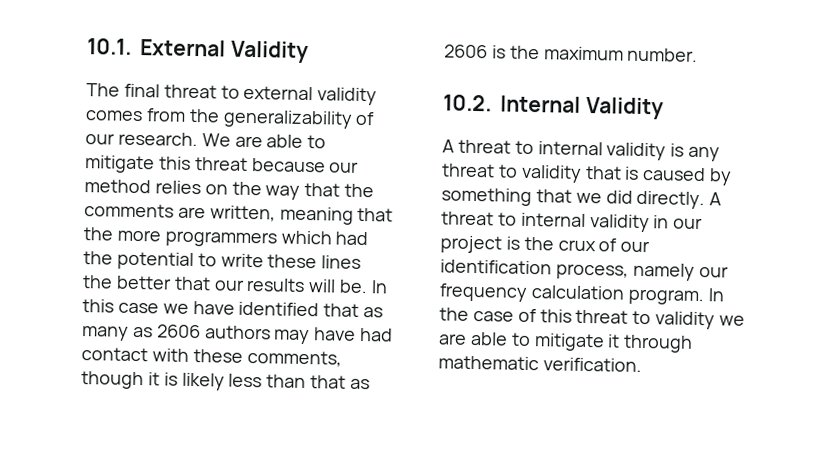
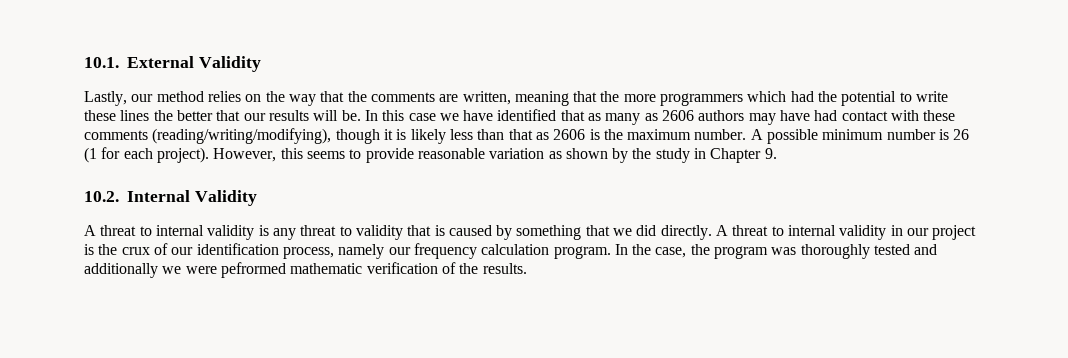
[86,83,378,106] [85,108,376,129] [85,131,327,149] [84,155,326,174] The final threat to external validity comes from the generalizability of our research. We are able to mitigate this threat because -> [84,91,127,106] Lastly,
[246,349,342,367] comments, -> [84,128,332,144] comments (reading/writing/modifying),
(699, 54) none -> [750,129,970,144] [84,147,777,163] A possible minimum number is 26 (1 for each project). However, this seems to provide reasonable variation as shown by the study in Chapter 9.
[472,308,746,330] [438,331,694,353] [438,355,642,373] case of this threat to validity we are able to mitigate it through mathematic verification. -> [655,244,938,259] [84,262,527,278] case, the program was thoroughly tested and additionally we were pefrormed mathematic verification of the results.

